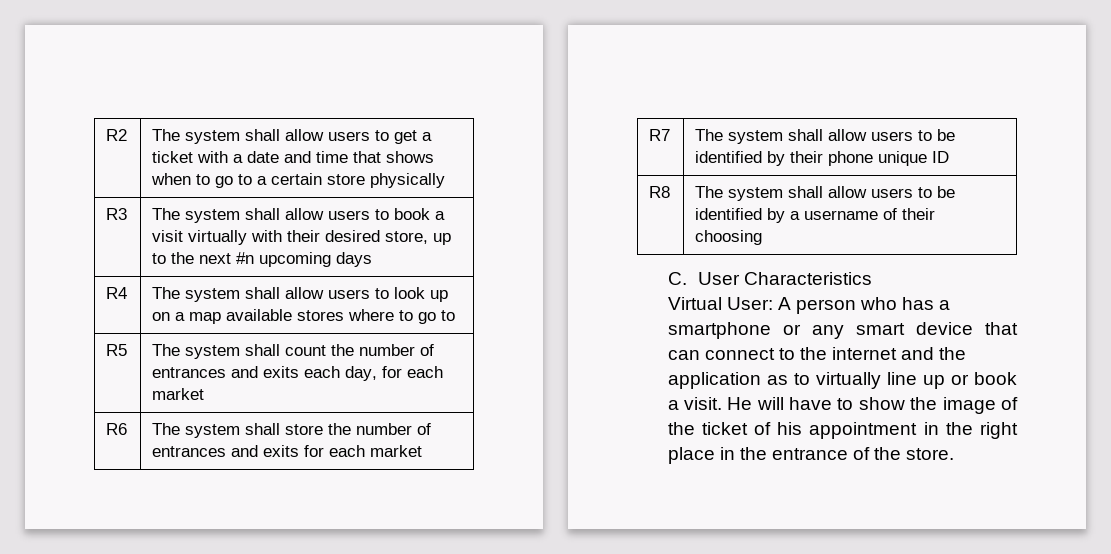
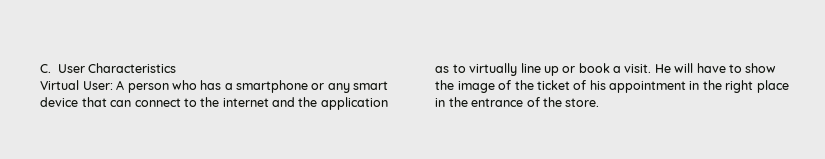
[106,129,128,141] [152,129,433,144] [152,151,435,163] [151,173,446,188] [106,208,128,220] [152,208,446,223] [152,230,452,245] [152,252,373,267] [106,287,128,299] [152,287,449,302] [152,309,456,324] [106,344,128,356] [152,344,435,359] [152,366,444,381] [152,388,205,400] [106,423,128,435] [152,423,432,438] [152,445,423,457] [649,129,671,141] [695,129,956,144] [695,151,950,166] [649,186,671,198] [695,186,956,201] [695,208,936,223] [695,230,763,245] R2 | The system shall allow users to get a ticket with a date and time that shows when to go to a certain store physically // R3 | The system shall allow users to book a visit virtually with their desired store, up to the next #n upcoming days // R4 | The system shall allow users to look up on a map available stores where to go to // R5 | The system shall count the number of entrances and exits each day, for each market // R6 | The system shall store the number of entrances and exits for each market // R7 | The system shall allow users to be identified by their phone unique ID // R8 | The system shall allow users to be identified by a username of their choosing // -> (40, 68) none

